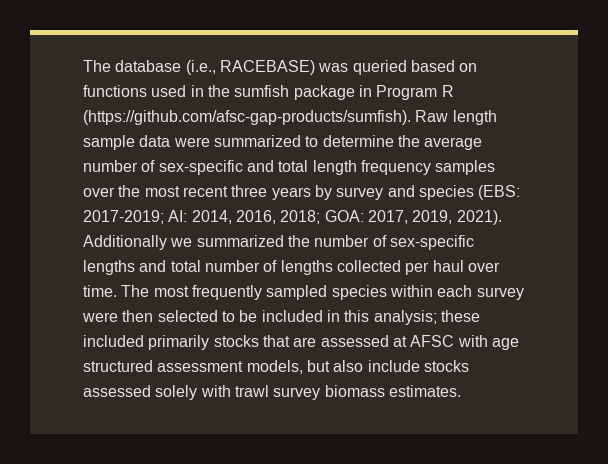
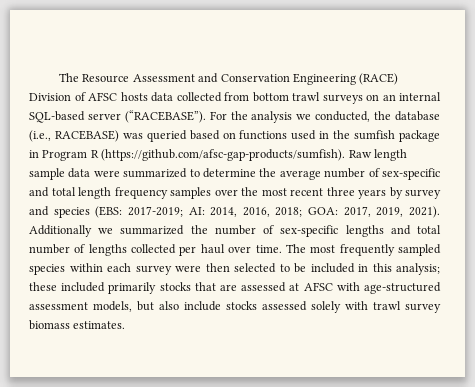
[83,60,111,72] The -> [59,73,399,85] [29,92,441,104] [29,110,392,123] The Resource Assessment and Conservation Engineering (RACE) Division of AFSC hosts data collected from bottom trawl surveys on an internal SQL-based server (“RACEBASE”). For the analysis we conducted, the
[491,338,519,350] [83,360,153,372] age structured -> [363,282,441,294] age-structured

